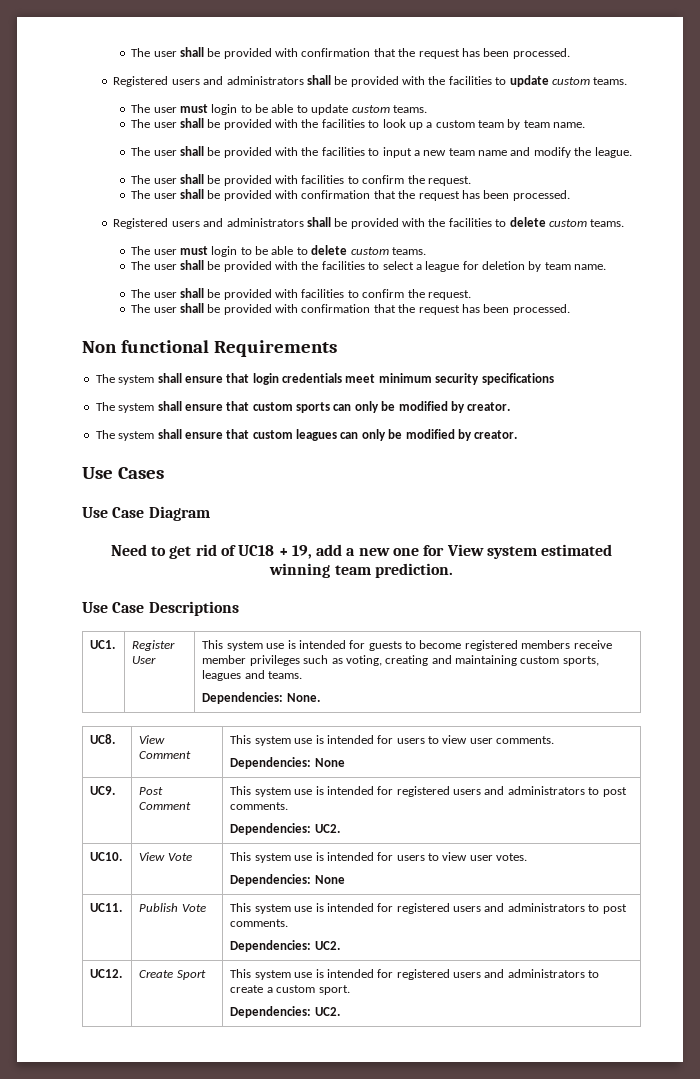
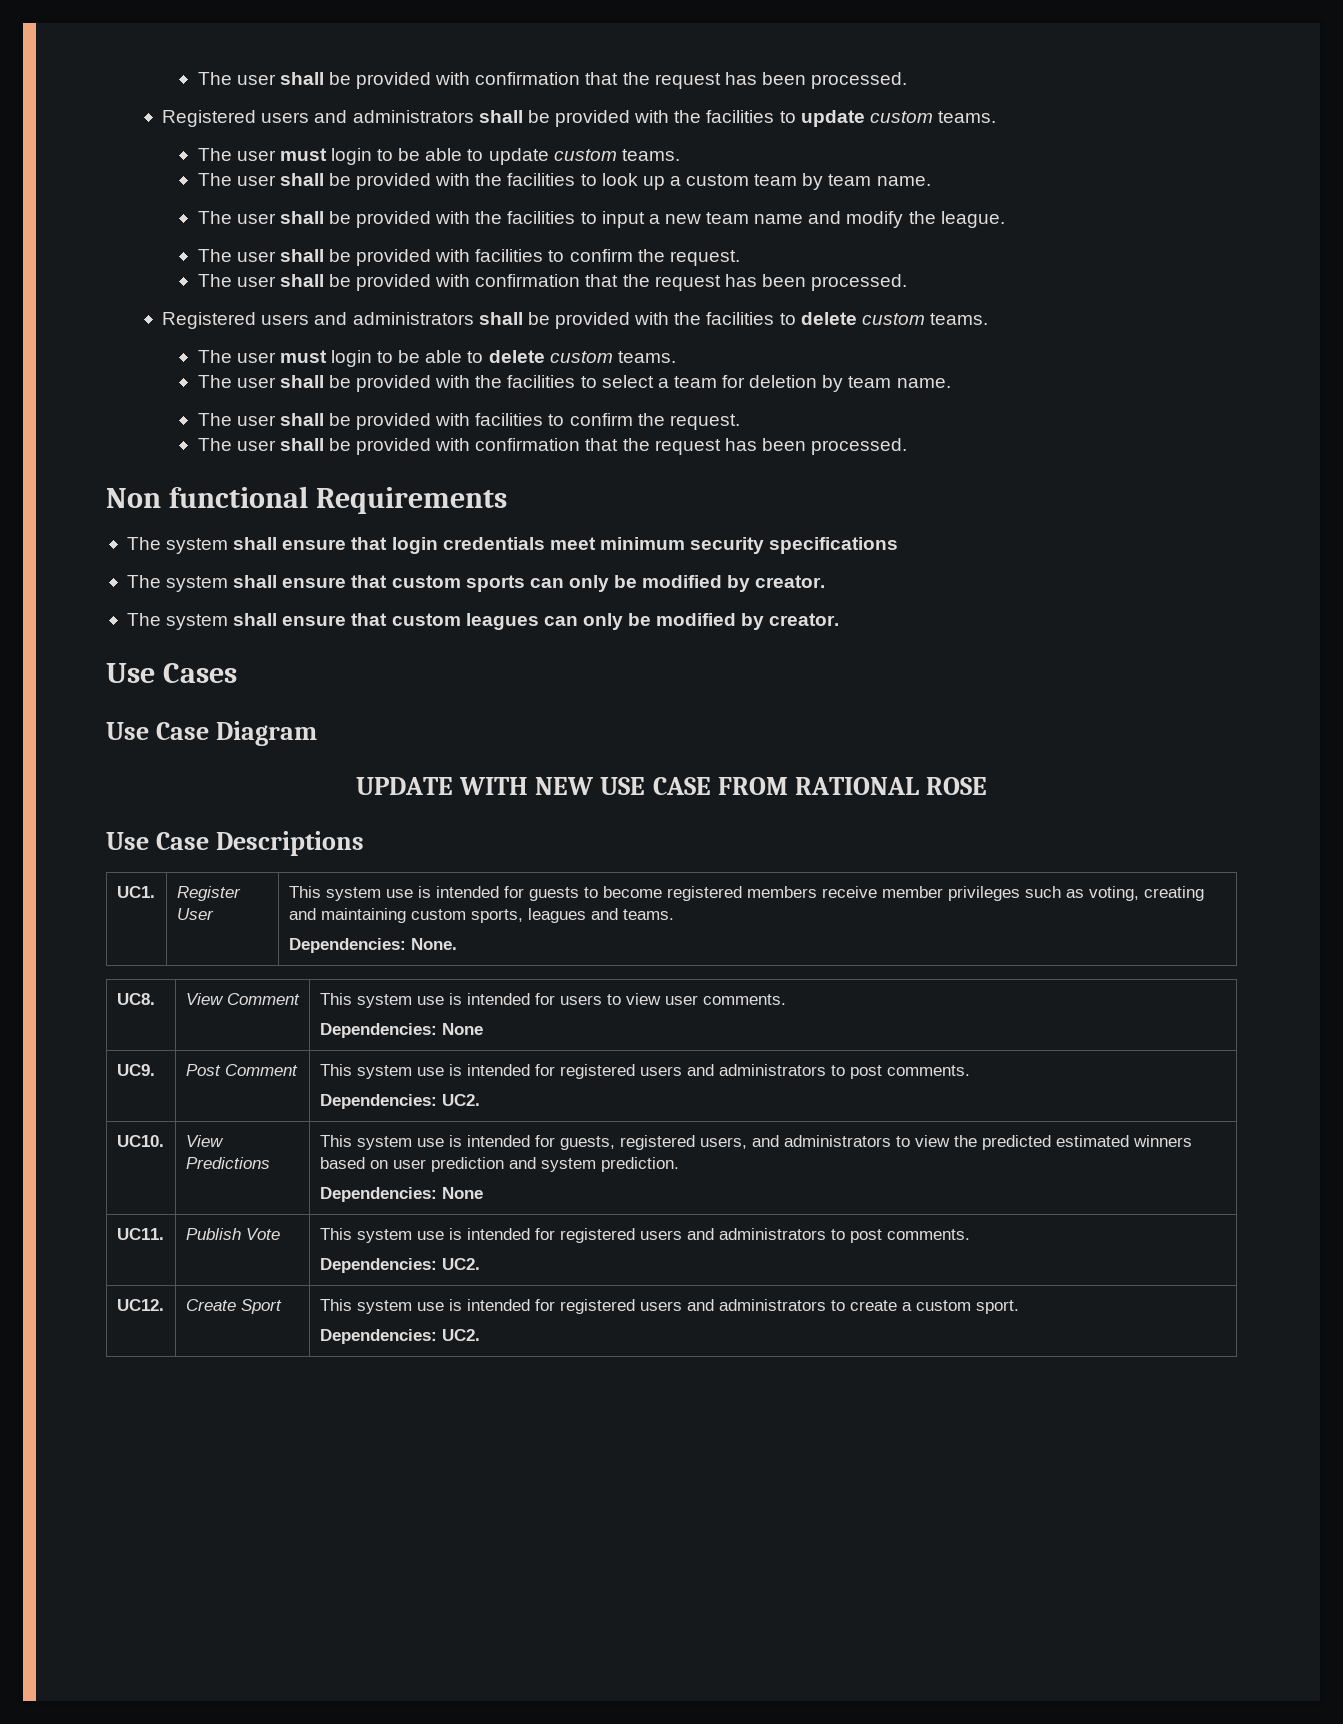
[425,261,460,272] league -> [673,376,717,388] team
[110,544,613,559] [269,563,453,578] Need to get rid of UC18 + 19, add a new one for View system estimated winning team prediction. -> [356,777,987,795] UPDATE WITH NEW USE CASE FROM RATIONAL ROSE
[167,853,192,861] [230,852,528,863] Vote | This system use is intended for users to view user votes. -> [185,1157,270,1169] [319,1135,1192,1150] [319,1157,679,1172] Predictions | This system use is intended for guests, registered users, and administrators to view the predicted estimated winners based on user prediction and system prediction.

